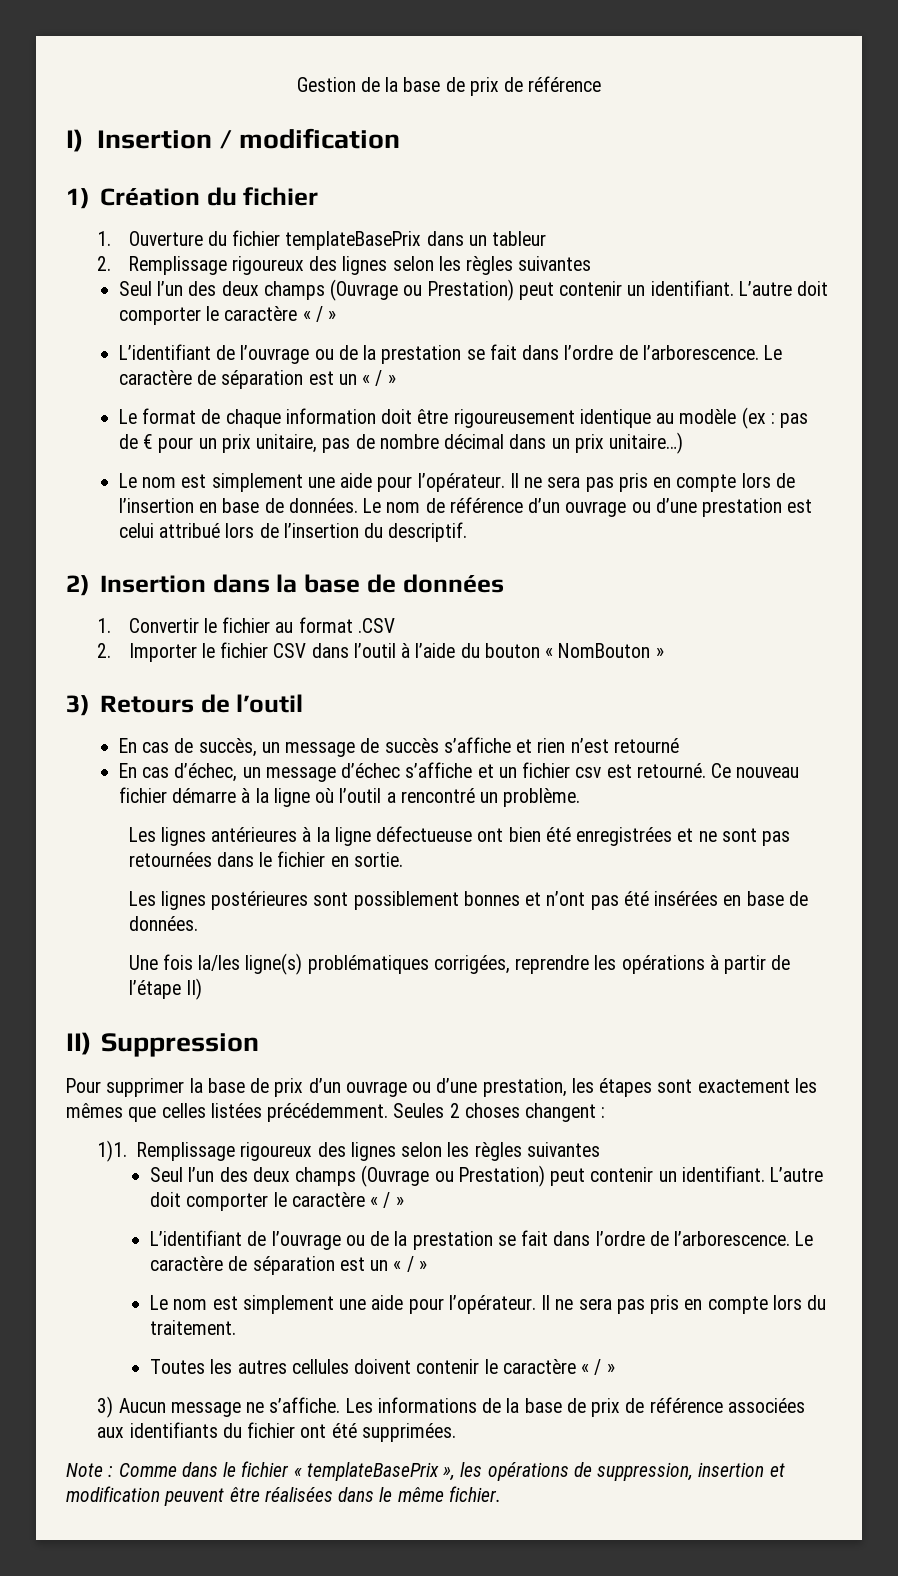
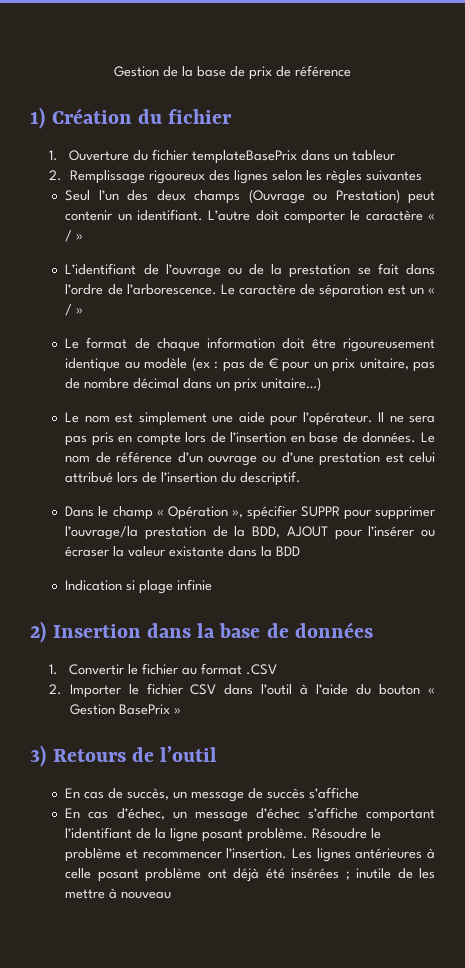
[66,128,400,152] // I) Insertion / modification -> (351, 71) none
(468, 532) none -> [65,505,435,520] [65,526,435,540] [65,546,301,557] [65,579,213,594] // Dans le champ « Opération », spécifier SUPPR pour supprimer l’ouvrage/la prestation de la BDD, AJOUT pour l’insérer ou écraser la valeur existante dans la BDD // Indication si plage infinie
[558,643,651,658] NomBouton -> [69,704,170,715] Gestion BasePrix
[516,738,679,753] et rien n’est retourné -> (360, 793) none
[477,762,800,778] [118,787,581,807] [128,826,791,846] [128,851,403,867] [128,891,808,910] [128,916,198,931] [128,953,791,975] [128,978,202,1000] [66,1032,259,1057] [66,1078,817,1097] [66,1103,606,1122] [97,1140,600,1162] [149,1165,824,1187] [149,1192,404,1211] [149,1230,814,1250] [149,1256,427,1275] [149,1295,827,1314] [149,1320,236,1335] [149,1359,615,1375] [97,1396,805,1418] [97,1422,456,1442] [66,1461,785,1481] [66,1486,501,1506] et un fichier csv est retourné. Ce nouveau fichier démarre à la ligne où l’outil a rencontré un problème. // Les lignes antérieures à la ligne défectueuse ont bien été enregistrées et ne sont pas retournées dans le fichier en sortie. // Les lignes postérieures sont possiblement bonnes et n’ont pas été insérées en base de données. // Une fois la/les ligne(s) problématiques corrigées, reprendre les opérations à partir de l’étape II) // II) Suppression // Pour supprimer la base de prix d’un ouvrage ou d’une prestation, les étapes sont exactement les mêmes que celles listées précédemment. Seules 2 choses changent : // 1)1. Remplissage rigoureux des lignes selon les règles suivantes // Seul l’un des deux champs (Ouvrage ou Prestation) peut contenir un identifiant. L’autre doit comporter le caractère « / » // L’identifiant de l’ouvrage ou de la prestation se fait dans l’ordre de l’arborescence. Le caractère de séparation est un « / » // Le nom est simplement une aide pour l’opérateur. Il ne sera pas pris en compte lors du traitement. // Toutes les autres cellules doivent contenir le caractère « / » // 3) Aucun message ne s’affiche. Les informations de la base de prix de référence associées aux identifiants du fichier ont été supprimées. // Note : Comme dans le fichier « templateBasePrix », les opérations de suppression, insertion et modification peuvent être réalisées dans le même fichier. -> [366,809,435,822] [65,827,382,842] [65,848,435,862] [65,868,435,882] [65,888,172,899] comportant l’identifiant de la ligne posant problème. Résoudre le problème et recommencer l’insertion. Les lignes antérieures à celle posant problème ont déjà été insérées ; inutile de les mettre à nouveau

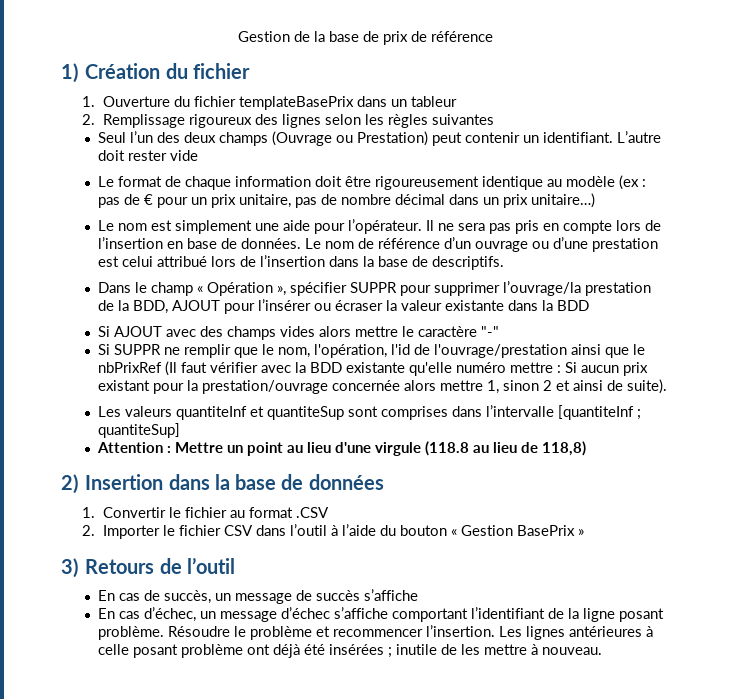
[284,210,435,224] [65,230,84,242] [65,263,436,278] [65,284,436,298] [65,304,84,316] comporter le caractère « / » // L’identifiant de l’ouvrage ou de la prestation se fait dans l’ordre de l’arborescence. Le caractère de séparation est un « / » -> [128,150,199,161] rester vide
[221,471,302,486] du descriptif. -> [329,256,505,270] dans la base de descriptifs.
[65,579,213,594] Indication si plage infinie -> [98,326,500,340] [98,344,646,358] [98,361,649,376] [98,379,668,394] [98,405,642,420] [98,423,181,438] [97,441,587,456] Si AJOUT avec des champs vides alors mettre le caractère "-" // Si SUPPR ne remplir que le nom, l'opération, l'id de l'ouvrage/prestation ainsi que le nbPrixRef (Il faut vérifier avec la BDD existante qu'elle numéro mettre : Si aucun prix existant pour la prestation/ouvrage concernée alors mettre 1, sinon 2 et ainsi de suite). // Les valeurs quantiteInf et quantiteSup sont comprises dans l’intervalle [quantiteInf ; quantiteSup] // Attention : Mettre un point au lieu d'une virgule (118.8 au lieu de 118,8)
[121,891,172,899] nouveau -> [542,647,603,655] nouveau.

